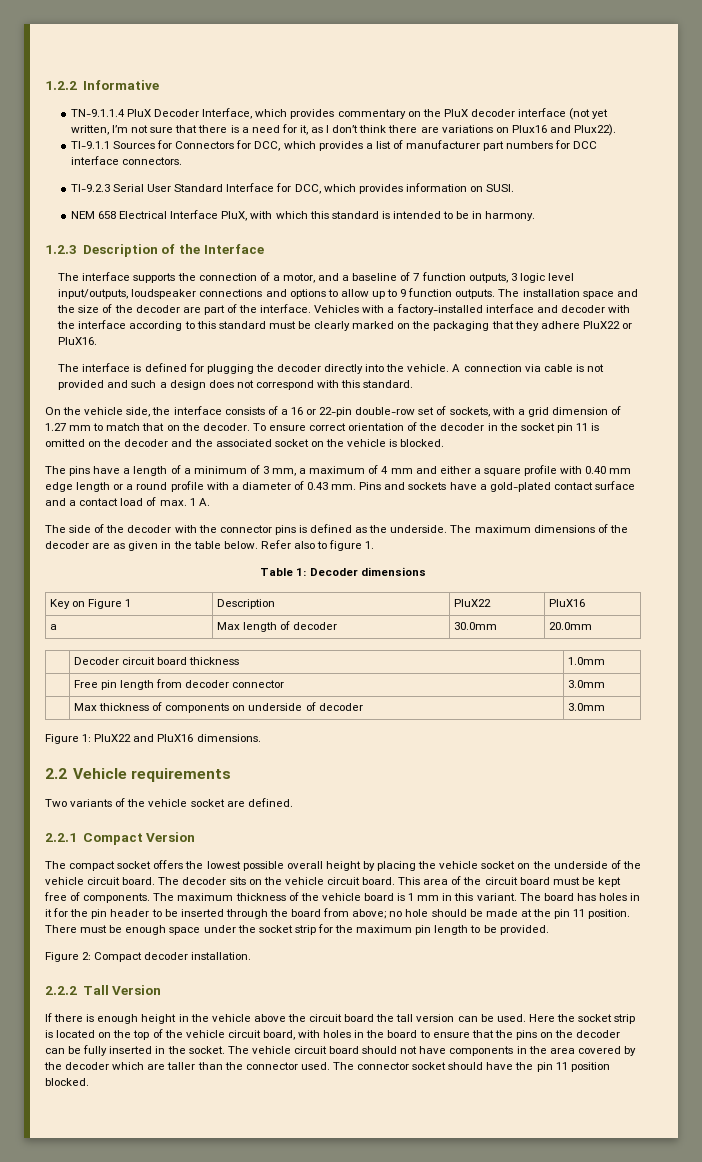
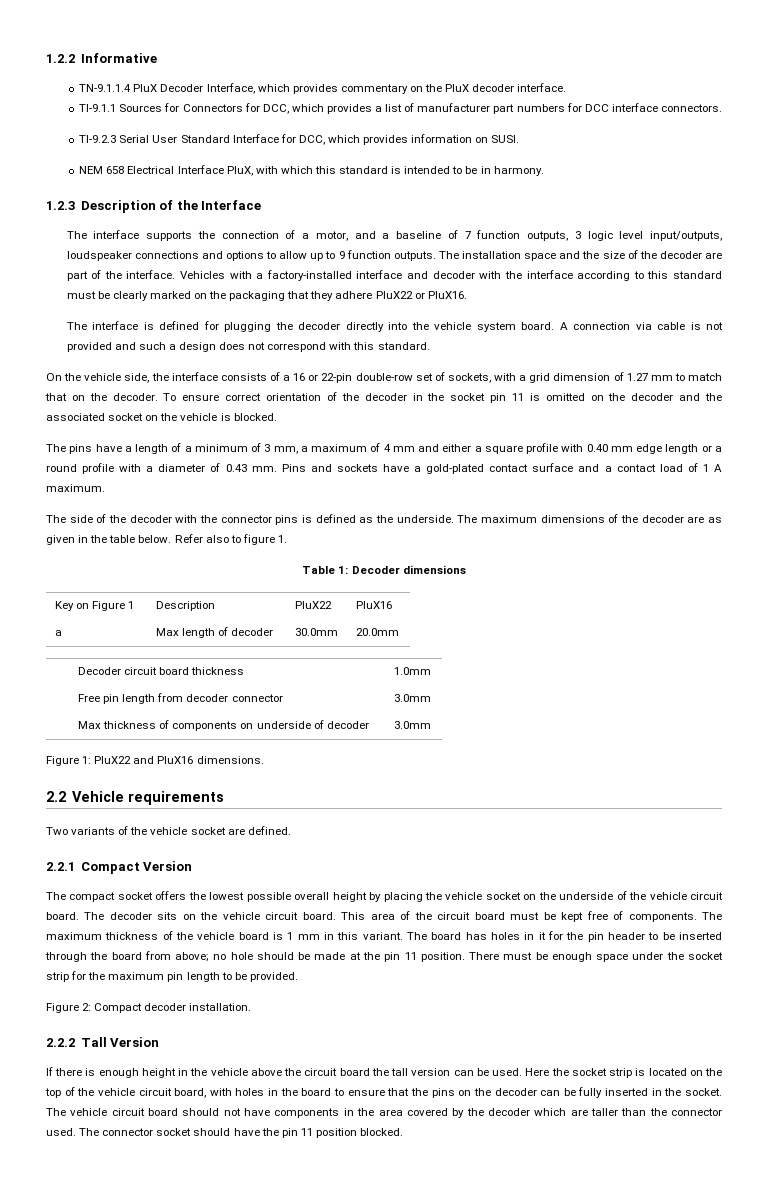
[518,108,609,120] [70,124,617,136] interface (not yet written, I’m not sure that there is a need for it, as I don’t think there are variations on Plux16 and Plux22). -> [517,83,567,92] interface.
[407,364,450,372] vehicle. -> [434,322,555,332] vehicle system board.
[159,498,210,506] max. 1 A. -> [702,464,723,472] [46,484,105,492] 1 A maximum.

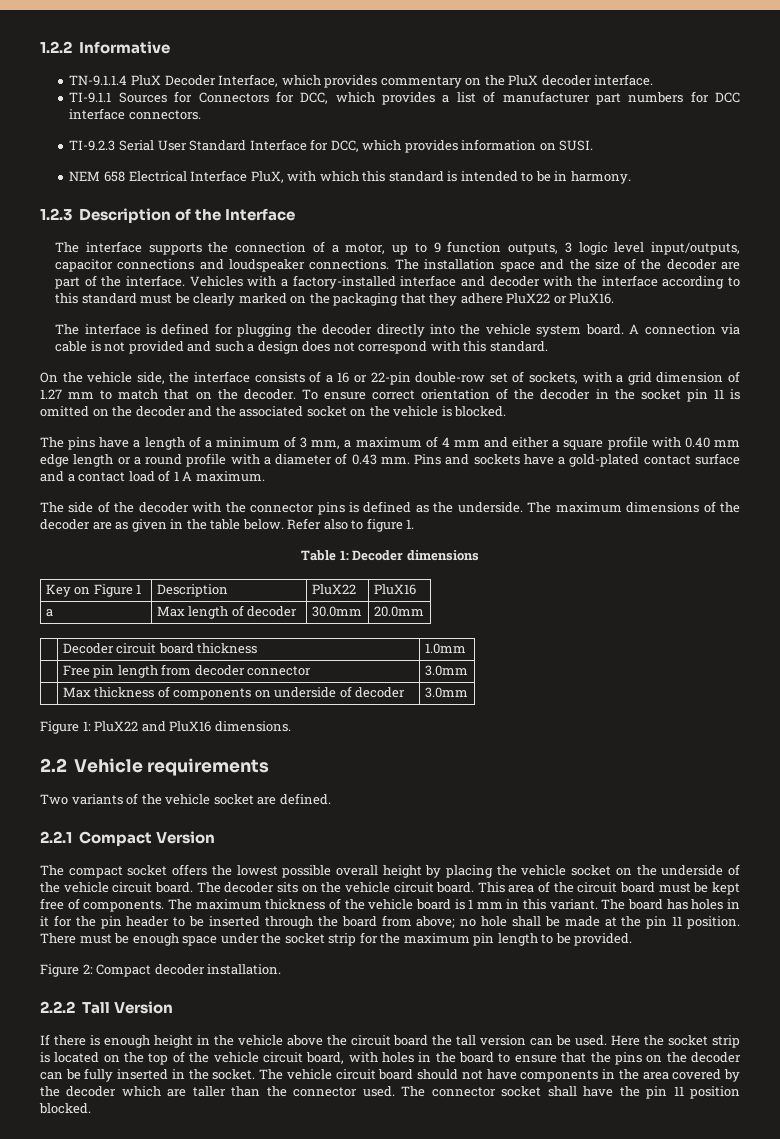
[354,230,471,239] and a baseline of 7 -> [392,242,441,255] up to 9
[66,251,132,261] loudspeaker -> [55,259,114,272] capacitor
[225,250,436,261] options to allow up to 9 function outputs. -> [228,259,390,272] loudspeaker connections.
[256,952,294,960] should -> [511,916,541,927] shall
[193,1128,231,1136] should -> [547,1086,577,1097] shall

